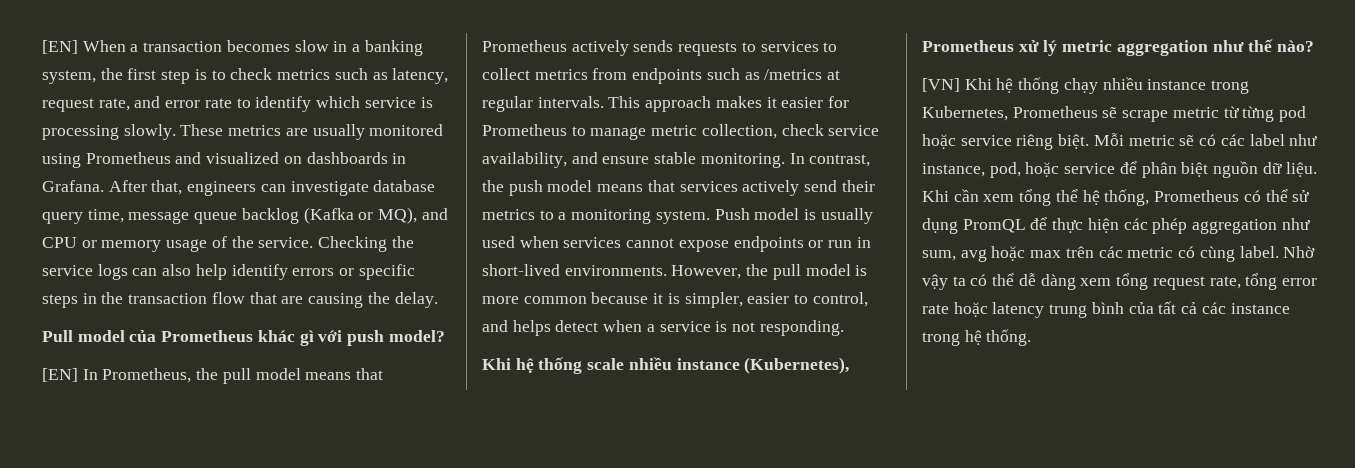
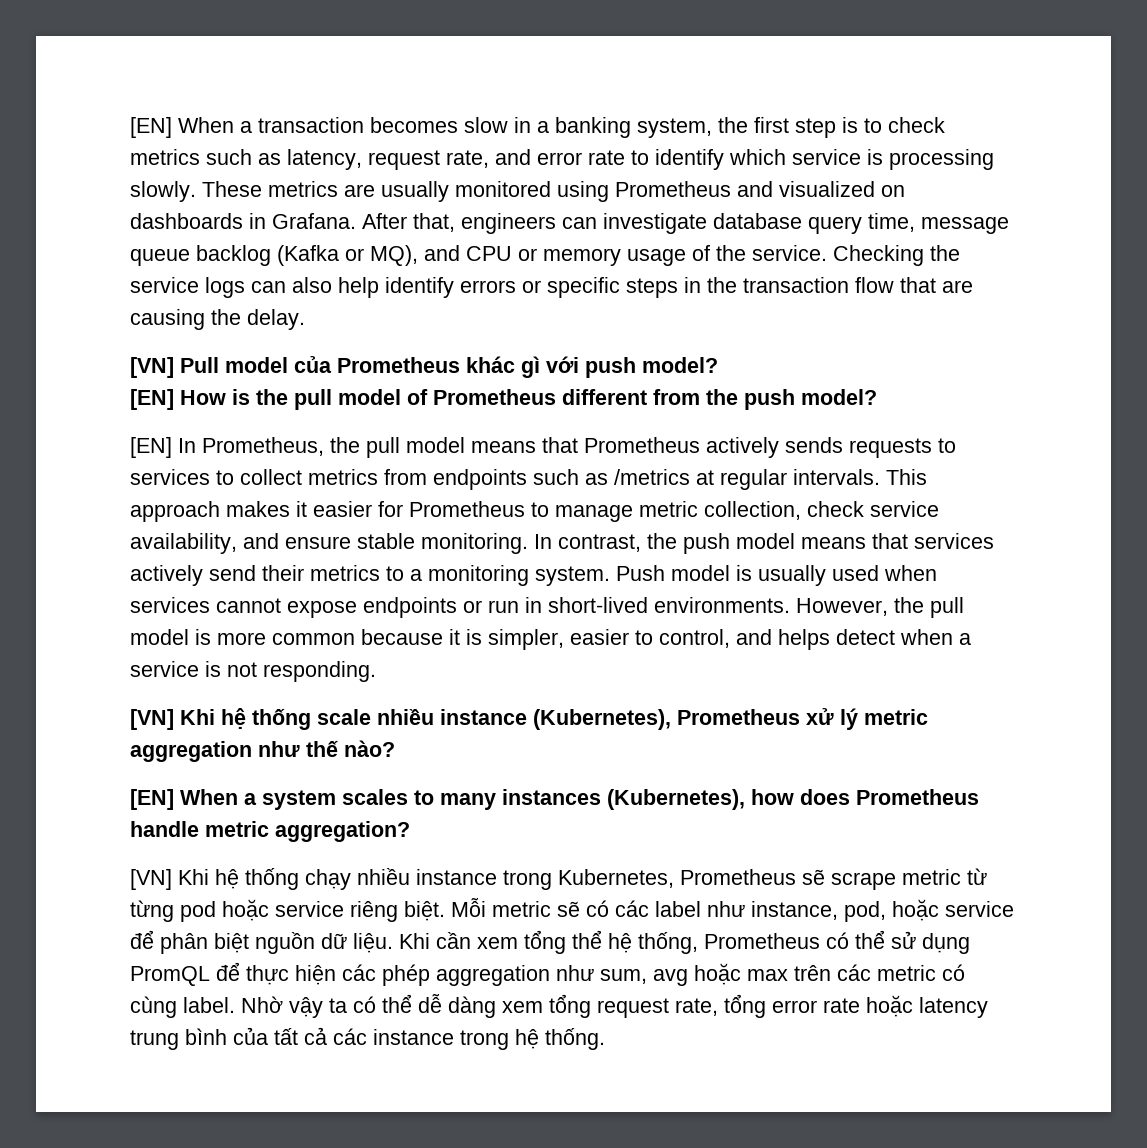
(438, 300) none -> [130,357,174,378] [VN]
(445, 336) none -> [130,389,877,410] // [EN] How is the pull model of Prometheus different from the push model?
(844, 328) none -> [130,709,174,730] [VN]
(1315, 46) none -> [130,789,979,810] [130,821,410,842] // [EN] When a system scales to many instances (Kubernetes), how does Prometheus handle metric aggregation?

